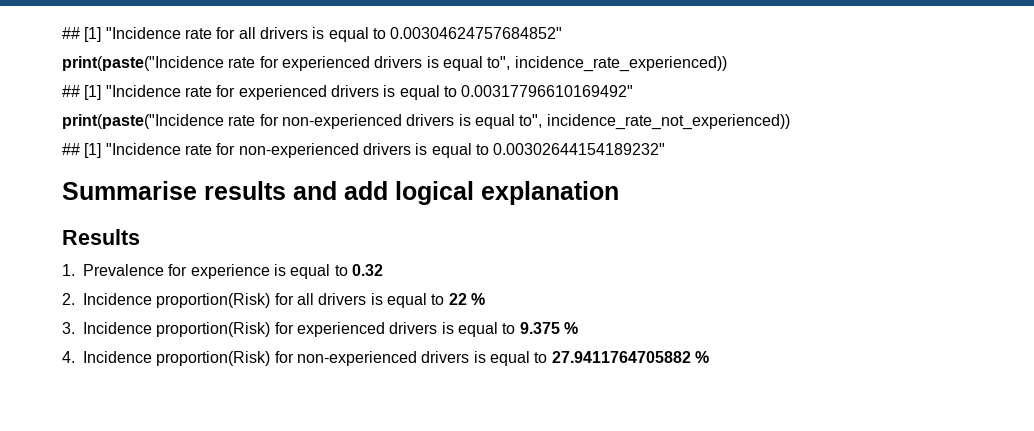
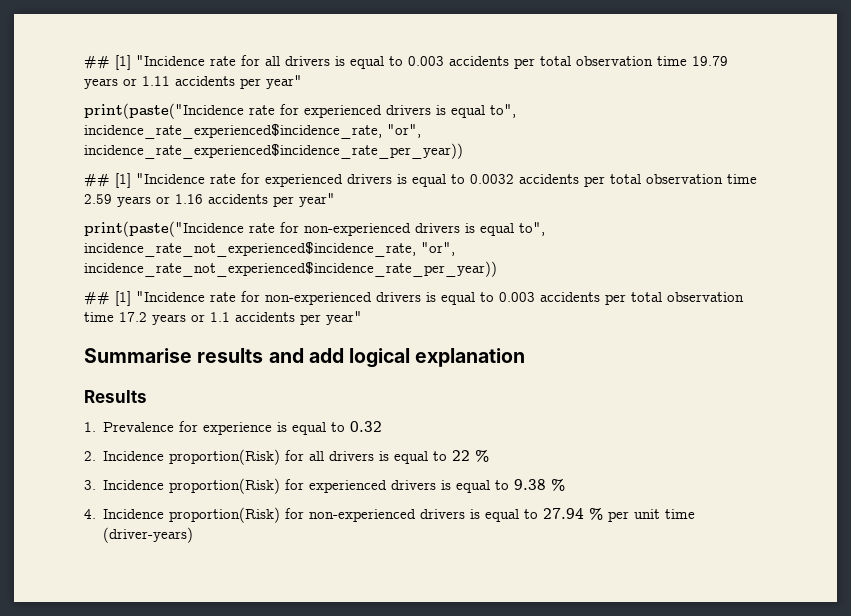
[390,27,563,39] 0.00304624757684852" -> [408,56,728,69] [84,75,302,89] 0.003 accidents per total observation time 19.79 years or 1.11 accidents per year"
[514,56,727,72] incidence_rate_experienced)) -> [84,124,421,139] [84,143,463,159] incidence_rate_experienced$incidence_rate, "or", incidence_rate_experienced$incidence_rate_per_year))
[461,85,634,97] 0.00317796610169492" -> [470,174,757,187] [84,193,335,207] 0.0032 accidents per total observation time 2.59 years or 1.16 accidents per year"
[546,114,790,130] incidence_rate_not_experienced)) -> [84,242,455,257] [84,261,497,277] incidence_rate_not_experienced$incidence_rate, "or", incidence_rate_not_experienced$incidence_rate_per_year))
[493,143,666,155] 0.00302644154189232" -> [499,292,744,305] [84,311,362,325] 0.003 accidents per total observation time 17.2 years or 1.1 accidents per year"
[519,322,560,334] 9.375 -> [514,479,547,490] 9.38
[551,351,709,363] 27.9411764705882 % -> [543,508,696,522] [103,527,194,543] 27.94 % per unit time (driver-years)

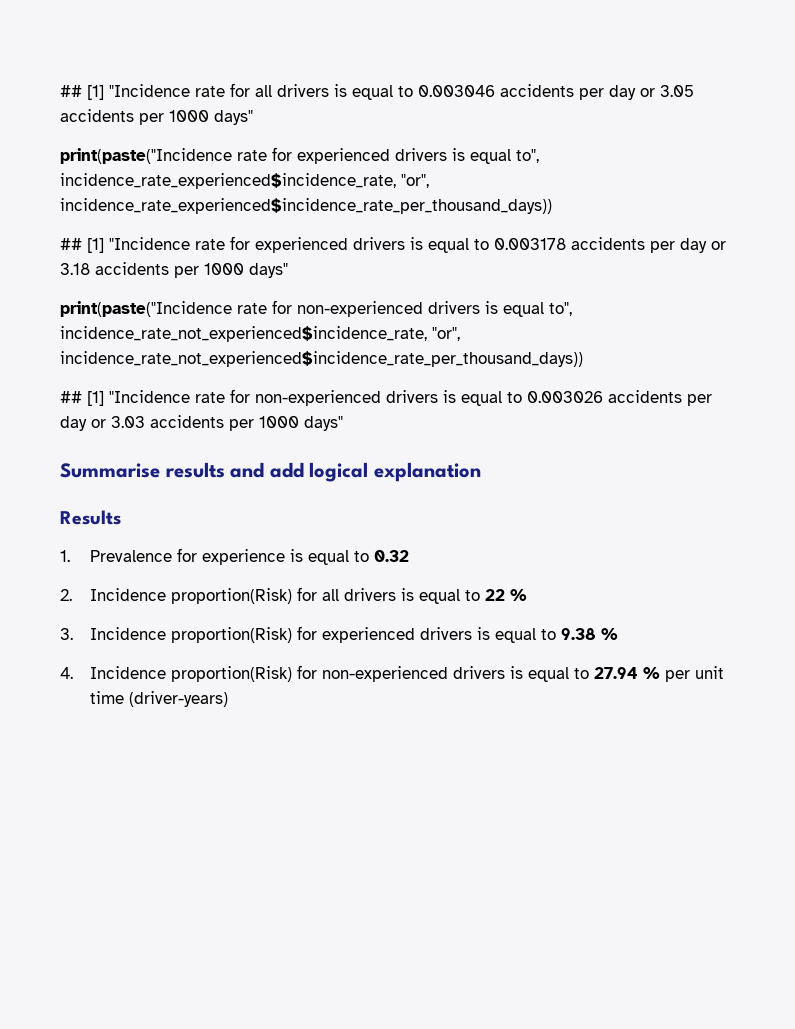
[408,56,728,69] [84,75,302,89] 0.003 accidents per total observation time 19.79 years or 1.11 accidents per year" -> [418,84,694,100] [60,109,253,125] 0.003046 accidents per day or 3.05 accidents per 1000 days"
[84,143,463,159] incidence_rate_experienced$incidence_rate_per_year)) -> [60,198,552,214] incidence_rate_experienced$incidence_rate_per_thousand_days))
[470,174,757,187] [84,193,335,207] 0.0032 accidents per total observation time 2.59 years or 1.16 accidents per year" -> [494,237,726,253] [60,262,288,278] 0.003178 accidents per day or 3.18 accidents per 1000 days"
[84,261,497,277] incidence_rate_not_experienced$incidence_rate_per_year)) -> [60,351,583,367] incidence_rate_not_experienced$incidence_rate_per_thousand_days))
[499,292,744,305] [84,311,362,325] 0.003 accidents per total observation time 17.2 years or 1.1 accidents per year" -> [527,390,712,406] [60,415,343,431] 0.003026 accidents per day or 3.03 accidents per 1000 days"

